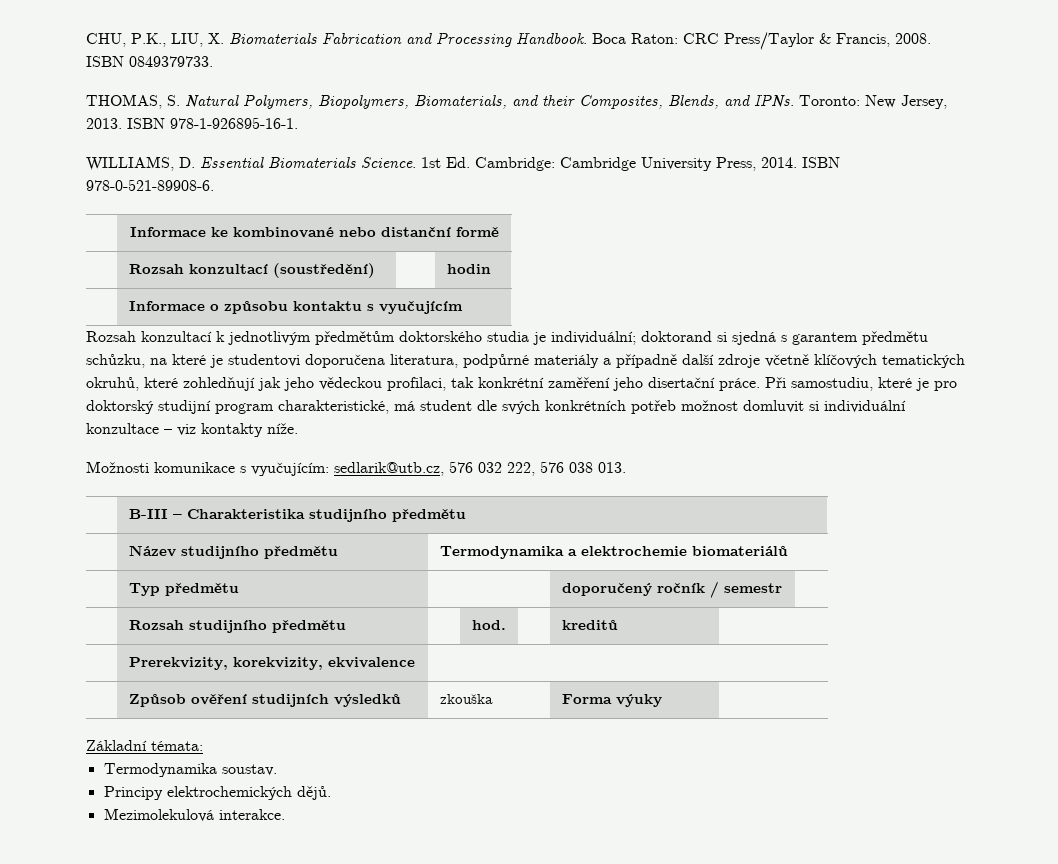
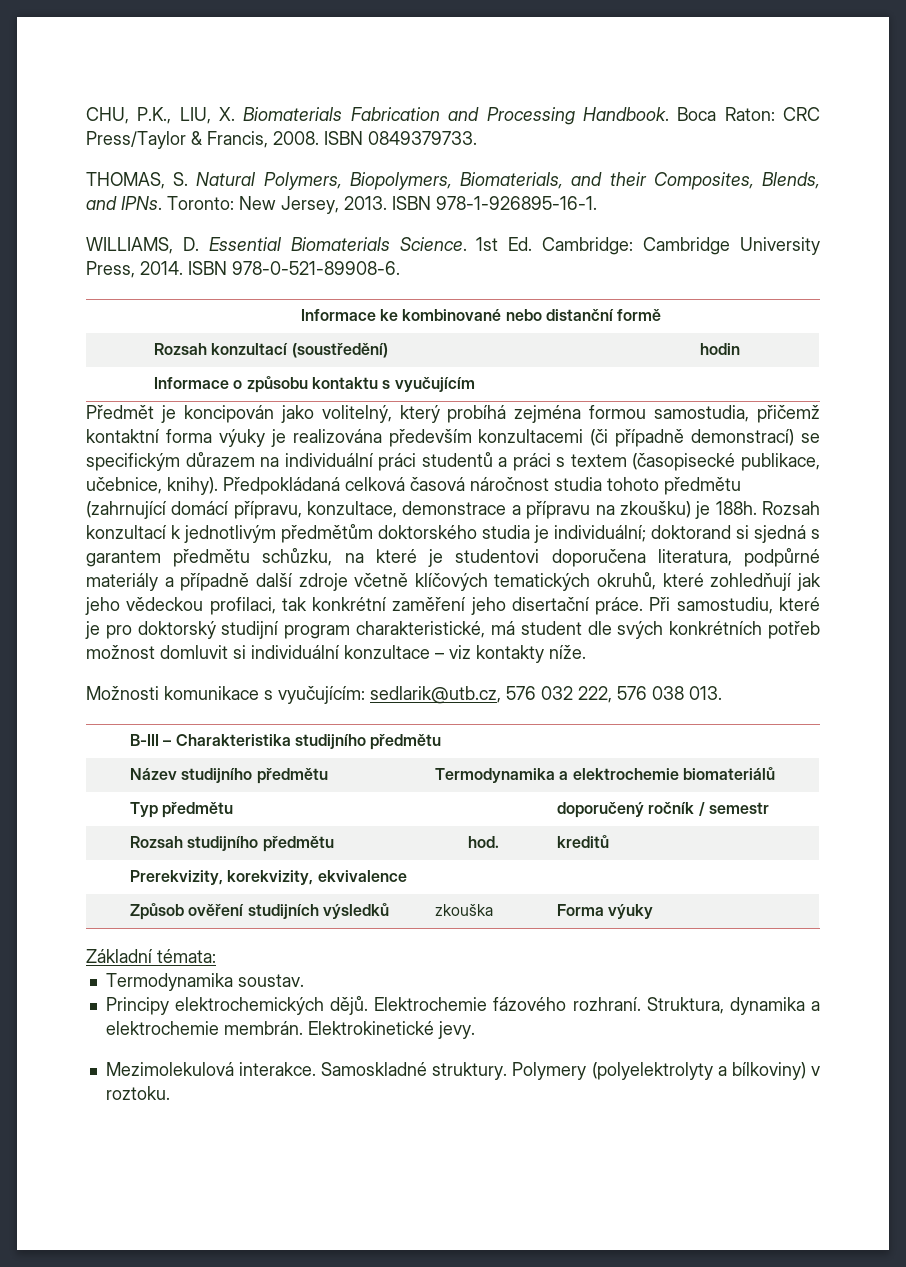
(463, 307) none -> [86,405,820,423] [86,429,820,447] [86,452,820,471] [86,477,741,495] [86,501,757,519] Předmět je koncipován jako volitelný, který probíhá zejména formou samostudia, přičemž kontaktní forma výuky je realizována především konzultacemi (či případně demonstrací) se specifickým důrazem na individuální práci studentů a práci s textem (časopisecké publikace, učebnice, knihy). Předpokládaná celková časová náročnost studia tohoto předmětu (zahrnující domácí přípravu, konzultace, demonstrace a přípravu na zkoušku) je 188h.
[103,808,285,822] // Mezimolekulová interakce. -> [374,997,820,1015] [105,1021,475,1039] [105,1062,820,1080] [105,1086,170,1100] Elektrochemie fázového rozhraní. Struktura, dynamika a elektrochemie membrán. Elektrokinetické jevy. // Mezimolekulová interakce. Samoskladné struktury. Polymery (polyelektrolyty a bílkoviny) v roztoku.

